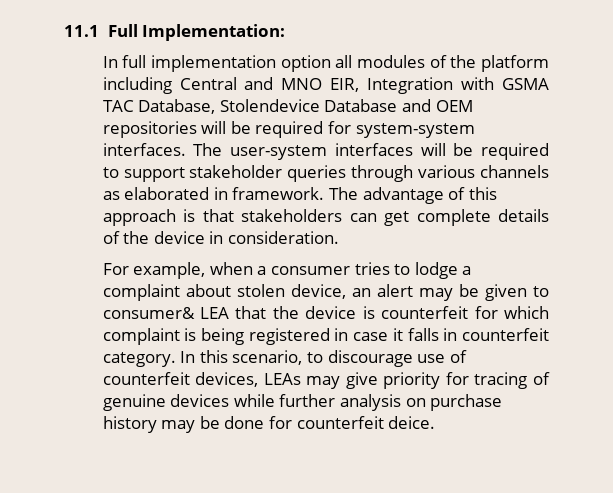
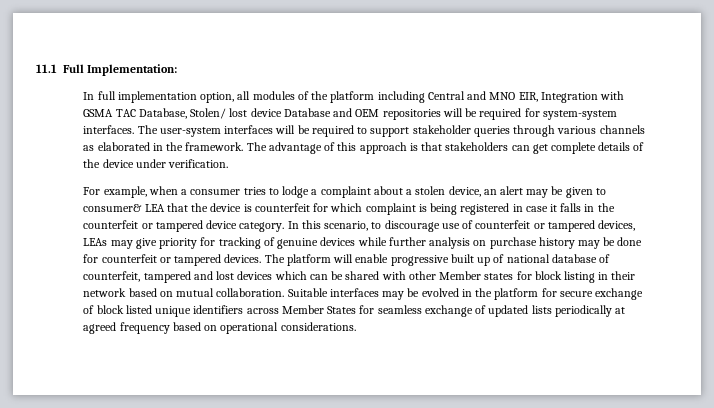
[280,55,331,72] option -> [200,92,235,103] option,
[219,99,320,112] Stolendevice -> [190,108,282,119] Stolen/ lost device
(228, 193) none -> [166,142,184,151] the
[209,231,340,244] in consideration. -> [135,159,229,168] under verification.
(231, 290) none -> [406,189,413,195] a
[462,328,549,341] counterfeit -> [597,203,615,212] [83,220,238,232] the counterfeit or tampered device
(190, 378) none -> [533,220,595,232] or tampered
[474,372,528,389] tracing -> [218,237,261,249] tracking
[388,416,436,429] deice. -> [159,254,611,266] [83,271,636,283] [83,288,644,300] [83,305,626,317] [83,322,356,334] or tampered devices. The platform will enable progressive built up of national database of counterfeit, tampered and lost devices which can be shared with other Member states for block listing in their network based on mutual collaboration. Suitable interfaces may be evolved in the platform for secure exchange of block listed unique identifiers across Member States for seamless exchange of updated lists periodically at agreed frequency based on operational considerations.

